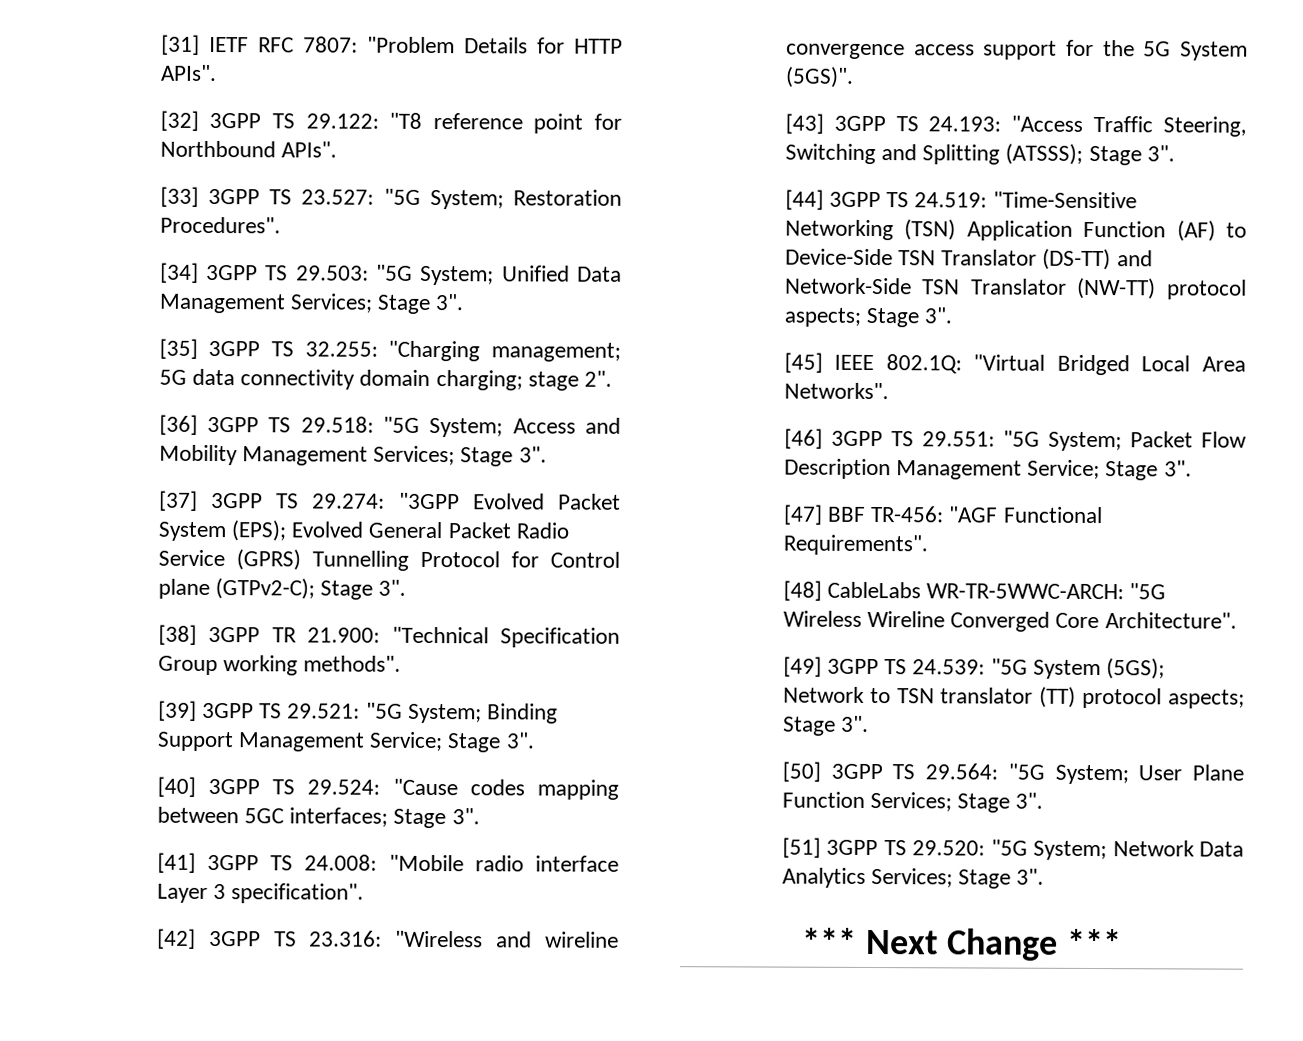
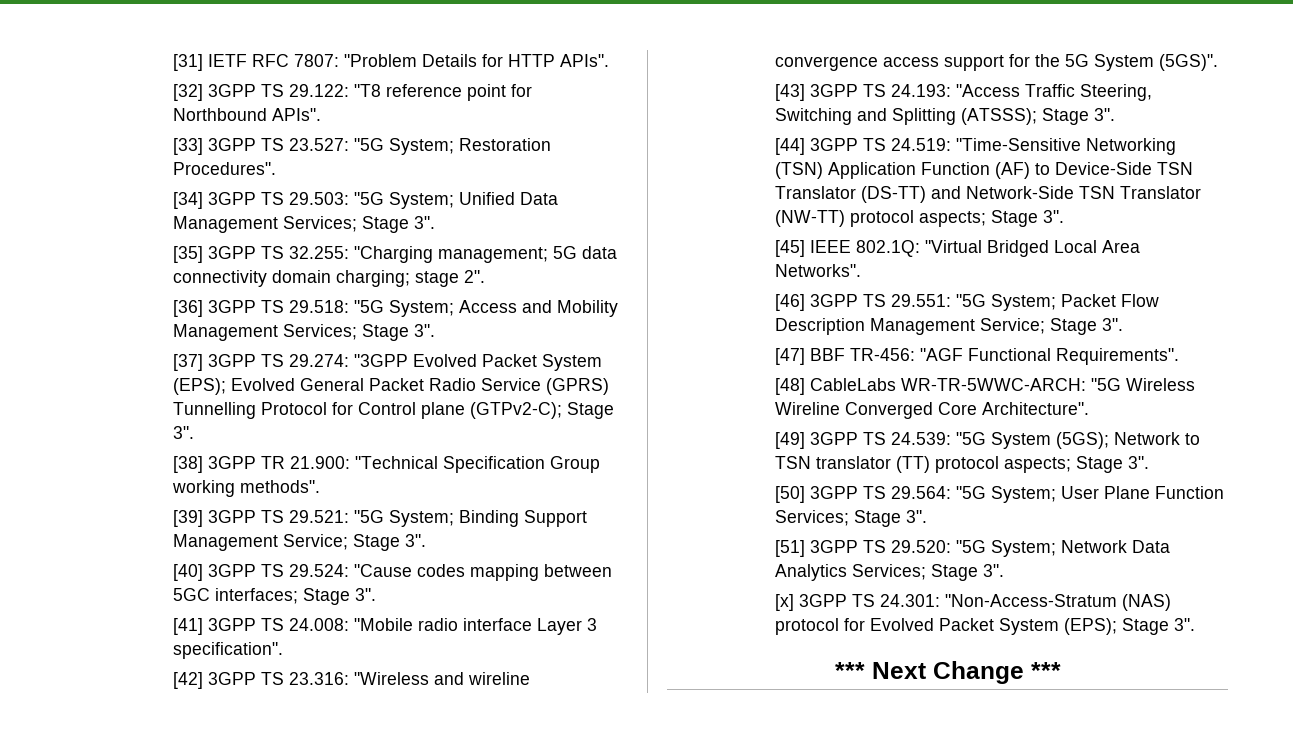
(1045, 876) none -> [774,594,1171,611] [774,618,1195,635] // [x] 3GPP TS 24.301: "Non-Access-Stratum (NAS) protocol for Evolved Packet System (EPS); Stage 3".

